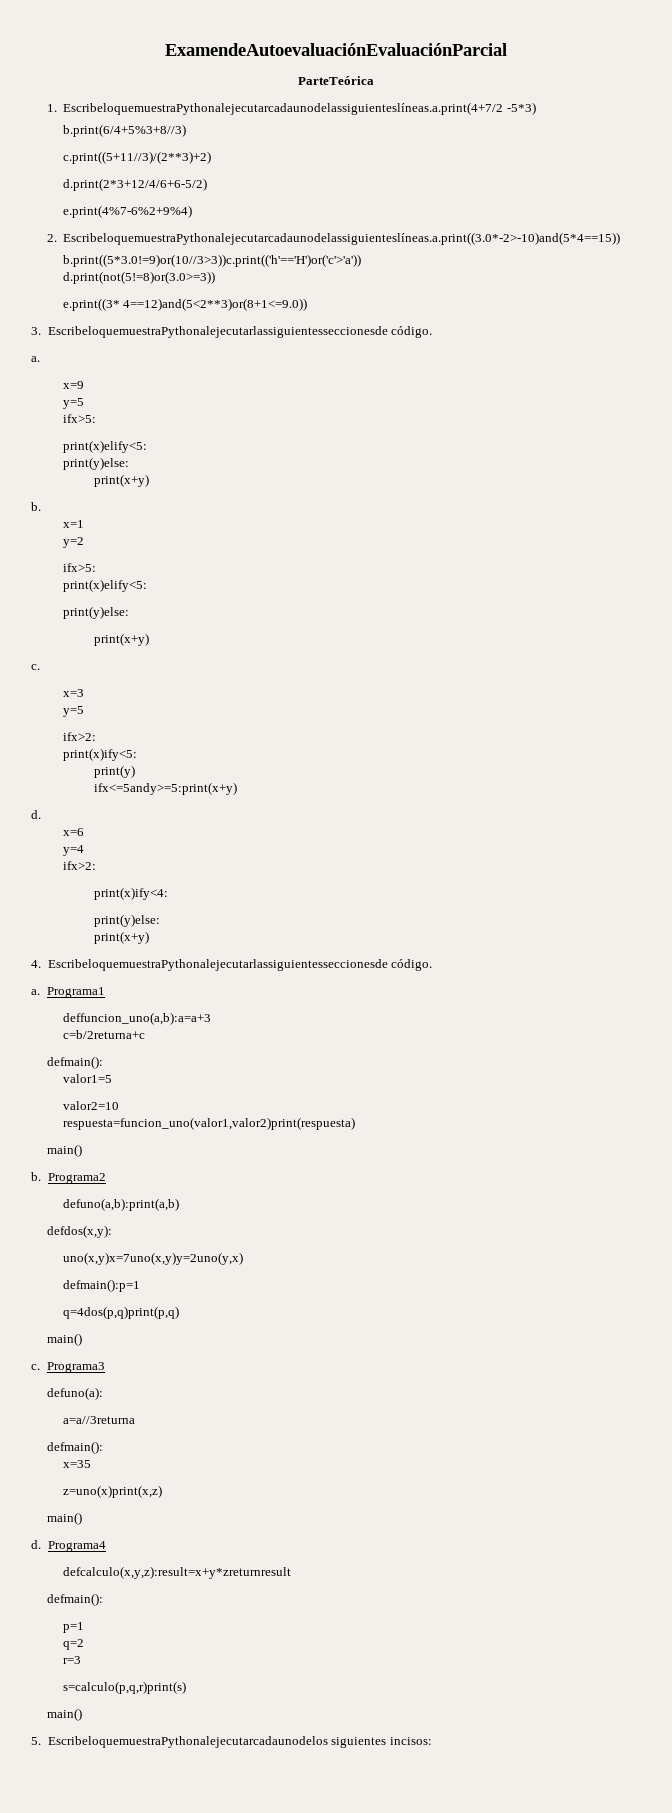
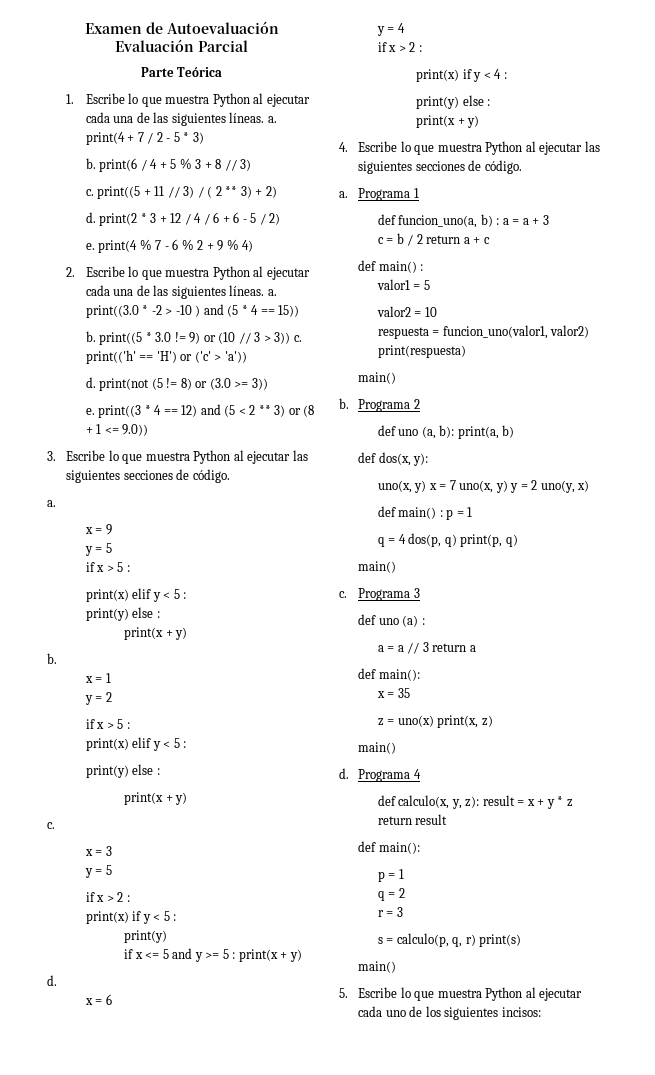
[165,43,507,56] [298,76,374,85] [46,102,536,115] [62,124,186,137] [62,151,211,164] [62,178,207,191] [62,205,192,218] [46,232,621,245] [62,254,361,267] [62,271,215,284] [62,298,308,311] [31,326,433,338] [31,356,40,362] [62,381,84,389] [62,398,84,409] [62,414,96,423] [62,440,147,453] [62,457,129,470] [94,474,150,487] [31,502,41,511] [62,520,84,528] [62,537,84,548] [62,563,96,572] [62,579,147,592] [62,606,129,619] [94,633,150,646] [31,664,40,670] [62,689,84,697] [62,706,84,717] [62,732,96,741] [62,748,137,761] [94,765,136,778] [94,782,238,795] [31,810,41,819] [62,828,84,836] [62,845,84,856] [62,861,96,870] [94,887,169,900] [94,914,161,927] [94,931,150,944] [31,959,433,971] [31,987,105,998] [62,1012,211,1025] [62,1030,145,1039] [46,1056,103,1069] [62,1074,112,1083] [62,1101,119,1110] [62,1117,355,1130] [46,1144,82,1157] [31,1172,106,1184] [62,1198,179,1211] [46,1225,112,1238] [62,1252,243,1265] [62,1279,140,1292] [62,1306,179,1319] [46,1333,82,1346] [31,1362,105,1373] [46,1387,103,1400] [62,1416,135,1424] [46,1441,103,1454] [62,1460,91,1468] [62,1485,162,1498] [46,1512,82,1525] [31,1540,106,1552] [62,1566,291,1579] [46,1593,103,1606] [62,1622,84,1633] [62,1639,84,1650] [62,1656,81,1664] [62,1681,186,1694] [46,1708,82,1721] [31,1736,328,1748] ExamendeAutoevaluaciónEvaluaciónParcial // ParteTeórica // 1. EscribeloquemuestraPythonalejecutarcadaunodelassiguienteslíneas.a.print(4+7/2 -5*3) // b.print(6/4+5%3+8//3) // c.print((5+11//3)/(2**3)+2) // d.print(2*3+12/4/6+6-5/2) // e.print(4%7-6%2+9%4) // 2. EscribeloquemuestraPythonalejecutarcadaunodelassiguienteslíneas.a.print((3.0*-2>-10)and(5*4==15)) // b.print((5*3.0!=9)or(10//3>3))c.print(('h'=='H')or('c'>'a')) // d.print(not(5!=8)or(3.0>=3)) // e.print((3* 4==12)and(5<2**3)or(8+1<=9.0)) // 3. EscribeloquemuestraPythonalejecutarlassiguientesseccionesde código. // a. // x=9 // y=5 // ifx>5: // print(x)elify<5: // print(y)else: // print(x+y) // b. // x=1 // y=2 // ifx>5: // print(x)elify<5: // print(y)else: // print(x+y) // c. // x=3 // y=5 // ifx>2: // print(x)ify<5: // print(y) // ifx<=5andy>=5:print(x+y) // d. // x=6 // y=4 // ifx>2: // print(x)ify<4: // print(y)else: // print(x+y) // 4. EscribeloquemuestraPythonalejecutarlassiguientesseccionesde código. // a. Programa1 // deffuncion_uno(a,b):a=a+3 // c=b/2returna+c // defmain(): // valor1=5 // valor2=10 // respuesta=funcion_uno(valor1,valor2)print(respuesta) // main() // b. Programa2 // defuno(a,b):print(a,b) // defdos(x,y): // uno(x,y)x=7uno(x,y)y=2uno(y,x) // defmain():p=1 // q=4dos(p,q)print(p,q) // main() // c. Programa3 // defuno(a): // a=a//3returna // defmain(): // x=35 // z=uno(x)print(x,z) // main() // d. Programa4 // defcalculo(x,y,z):result=x+y*zreturnresult // defmain(): // p=1 // q=2 // r=3 // s=calculo(p,q,r)print(s) // main() // 5. EscribeloquemuestraPythonalejecutarcadaunodelos -> [84,21,279,34] [115,39,248,52] [140,67,223,77] [66,93,310,107] [85,112,277,126] [85,132,204,145] [85,158,252,172] [85,186,277,199] [85,212,281,226] [85,239,254,253] [66,266,310,280] [85,285,277,299] [85,304,300,318] [85,331,302,345] [85,350,247,364] [85,377,268,391] [85,404,315,418] [85,424,149,436] [47,450,308,464] [66,469,230,483] [47,500,56,507] [84,524,112,535] [84,543,112,556] [85,562,130,572] [85,588,187,602] [85,607,160,621] [124,627,188,640] [47,653,57,664] [84,673,111,683] [84,692,112,705] [85,719,130,729] [85,737,187,751] [85,764,160,778] [124,792,188,805] [47,822,55,829] [84,846,112,856] [84,865,112,878] [85,892,130,902] [85,911,177,924] [124,930,168,943] [124,948,302,962] [47,975,57,986] [84,994,112,1005] [376,23,405,36] [377,42,422,52] [416,69,507,82] [416,95,491,109] [416,115,480,128] [339,141,600,155] [358,160,522,174] [339,188,419,201] [377,214,549,228] [377,233,490,246] [358,260,424,273] [376,279,430,290] [376,306,437,317] [377,325,590,339] [377,345,466,358] [358,372,397,384] [339,398,420,412] [377,425,515,439] [358,452,429,466] [377,480,590,493] [377,506,473,520] [377,533,518,547] [358,561,397,573] [339,588,420,601] [358,614,425,627] [377,642,476,654] [358,668,420,681] [376,688,410,698] [377,715,493,728] [358,742,397,754] [339,768,421,782] [377,795,573,809] [377,814,448,825] [358,841,420,854] [377,869,404,882] [377,888,405,901] [377,907,403,917] [377,933,522,947] [358,961,397,973] [339,987,583,1001] [358,1006,441,1017] Examen de Autoevaluación Evaluación Parcial // Parte Teórica // 1. Escribe lo que muestra Python al ejecutar cada una de las siguientes líneas. a. print(4 + 7 / 2 - 5 * 3) // b. print(6 / 4 + 5 % 3 + 8 // 3) // c. print((5 + 11 // 3) / ( 2 ** 3) + 2) // d. print(2 * 3 + 12 / 4 / 6 + 6 - 5 / 2) // e. print(4 % 7 - 6 % 2 + 9 % 4) // 2. Escribe lo que muestra Python al ejecutar cada una de las siguientes líneas. a. print((3.0 * -2 > -10 ) and (5 * 4 == 15)) // b. print((5 * 3.0 != 9) or (10 // 3 > 3)) c. print(('h' == 'H') or ('c' > 'a')) // d. print(not (5 != 8) or (3.0 >= 3)) // e. print((3 * 4 == 12) and (5 < 2 ** 3) or (8 + 1 <= 9.0)) // 3. Escribe lo que muestra Python al ejecutar las siguientes secciones de código. // a. // x = 9 // y = 5 // if x > 5 : // print(x) elif y < 5 : // print(y) else : // print(x + y) // b. // x = 1 // y = 2 // if x > 5 : // print(x) elif y < 5 : // print(y) else : // print(x + y) // c. // x = 3 // y = 5 // if x > 2 : // print(x) if y < 5 : // print(y) // if x <= 5 and y >= 5 : print(x + y) // d. // x = 6 // y = 4 // if x > 2 : // print(x) if y < 4 : // print(y) else : // print(x + y) // 4. Escribe lo que muestra Python al ejecutar las siguientes secciones de código. // a. Programa 1 // def funcion_uno(a, b) : a = a + 3 // c = b / 2 return a + c // def main() : // valor1 = 5 // valor2 = 10 // respuesta = funcion_uno(valor1, valor2) print(respuesta) // main() // b. Programa 2 // def uno (a, b): print(a, b) // def dos(x, y): // uno(x, y) x = 7 uno(x, y) y = 2 uno(y, x) // def main() : p = 1 // q = 4 dos(p, q) print(p, q) // main() // c. Programa 3 // def uno (a) : // a = a // 3 return a // def main(): // x = 35 // z = uno(x) print(x, z) // main() // d. Programa 4 // def calculo(x, y, z): result = x + y * z return result // def main(): // p = 1 // q = 2 // r = 3 // s = calculo(p, q, r) print(s) // main() // 5. Escribe lo que muestra Python al ejecutar cada uno de los

